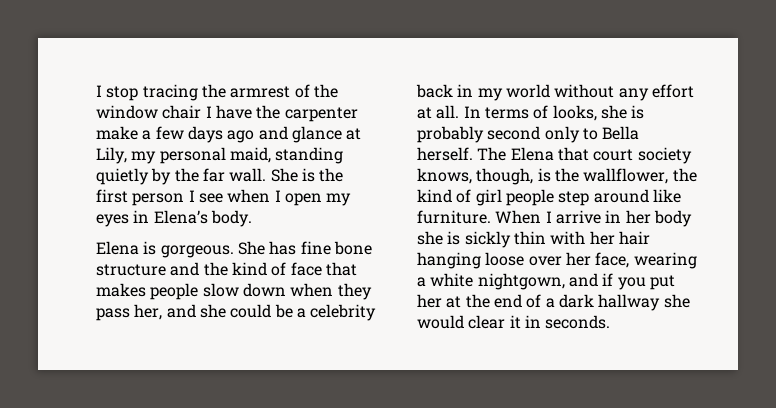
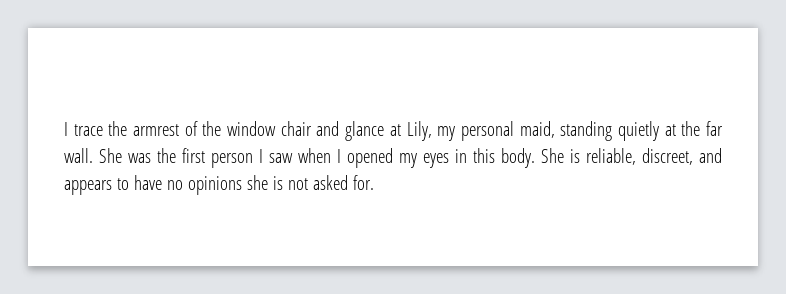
[96,84,198,101] I stop tracing -> [64,122,103,136] I trace
[205,105,358,122] [96,126,255,143] I have the carpenter make a few days ago -> (312, 128) none
[151,168,172,185] by -> [664,124,676,136] at
[301,168,315,182] is -> [128,153,152,163] was
[198,193,223,203] see -> [269,153,294,163] saw
[284,193,322,206] open -> [347,148,394,168] opened
[153,210,208,224] Elena’s -> [473,148,496,163] this
[96,241,372,258] [96,262,357,276] [96,283,372,300] [96,304,377,321] [416,84,694,101] [417,105,645,121] [417,126,640,143] [417,147,692,164] [417,168,697,185] [417,189,681,206] [417,210,692,227] [417,231,650,248] [417,252,697,269] [417,273,675,290] [417,294,690,311] [417,315,611,329] // Elena is gorgeous. She has fine bone structure and the kind of face that makes people slow down when they pass her, and she could be a celebrity back in my world without any effort at all. In terms of looks, she is probably second only to Bella herself. The Elena that court society knows, though, is the wallflower, the kind of girl people step around like furniture. When I arrive in her body she is sickly thin with her hair hanging loose over her face, wearing a white nightgown, and if you put her at the end of a dark hallway she would clear it in seconds. -> [540,148,722,165] [64,175,374,195] She is reliable, discreet, and appears to have no opinions she is not asked for.

